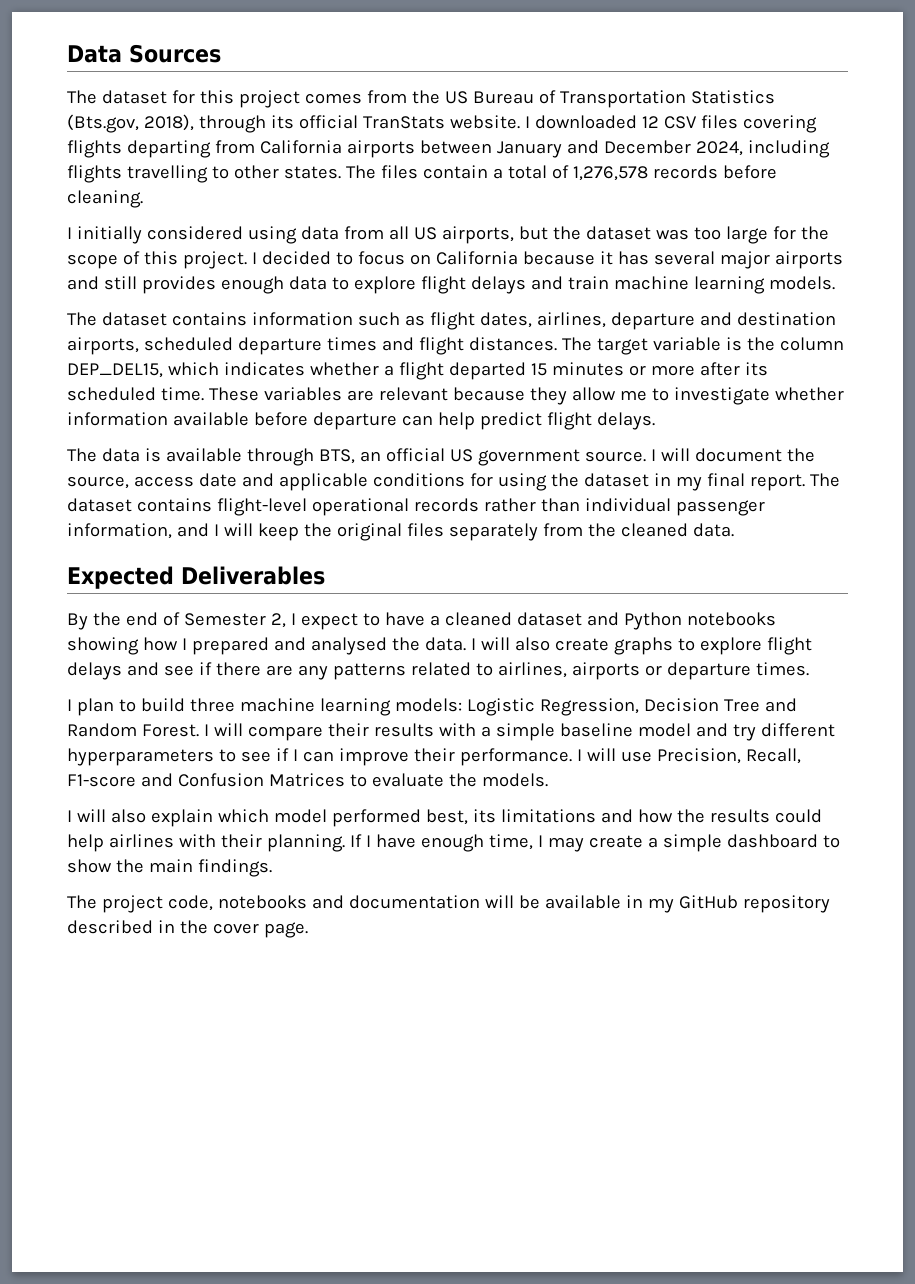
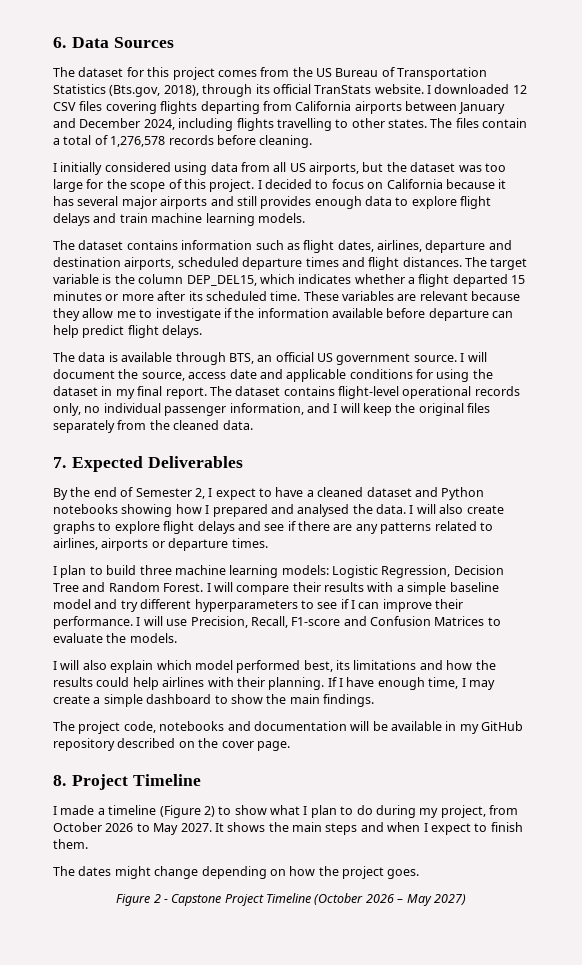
(67, 54) none -> [53,37,66,48] 6.
[774,387,844,401] whether -> [223,308,255,318] if the
[483,498,580,512] rather than -> [53,403,101,416] only, no
(734, 530) none -> [53,457,66,468] 7.
[157,920,175,933] in -> [178,741,195,748] on
(308, 930) none -> [53,774,201,790] [53,805,518,818] [53,822,523,835] [53,839,88,849] [53,866,420,879] [116,893,466,906] // 8. Project Timeline // I made a timeline (Figure 2) to show what I plan to do during my project, from October 2026 to May 2027. It shows the main steps and when I expect to finish them. // The dates might change depending on how the project goes. // Figure 2 - Capstone Project Timeline (October 2026 – May 2027)

